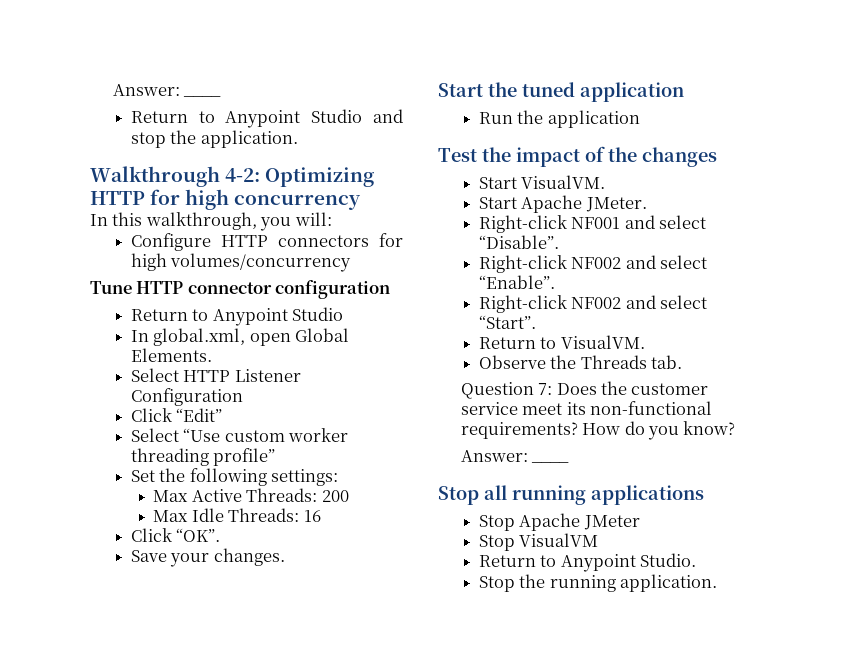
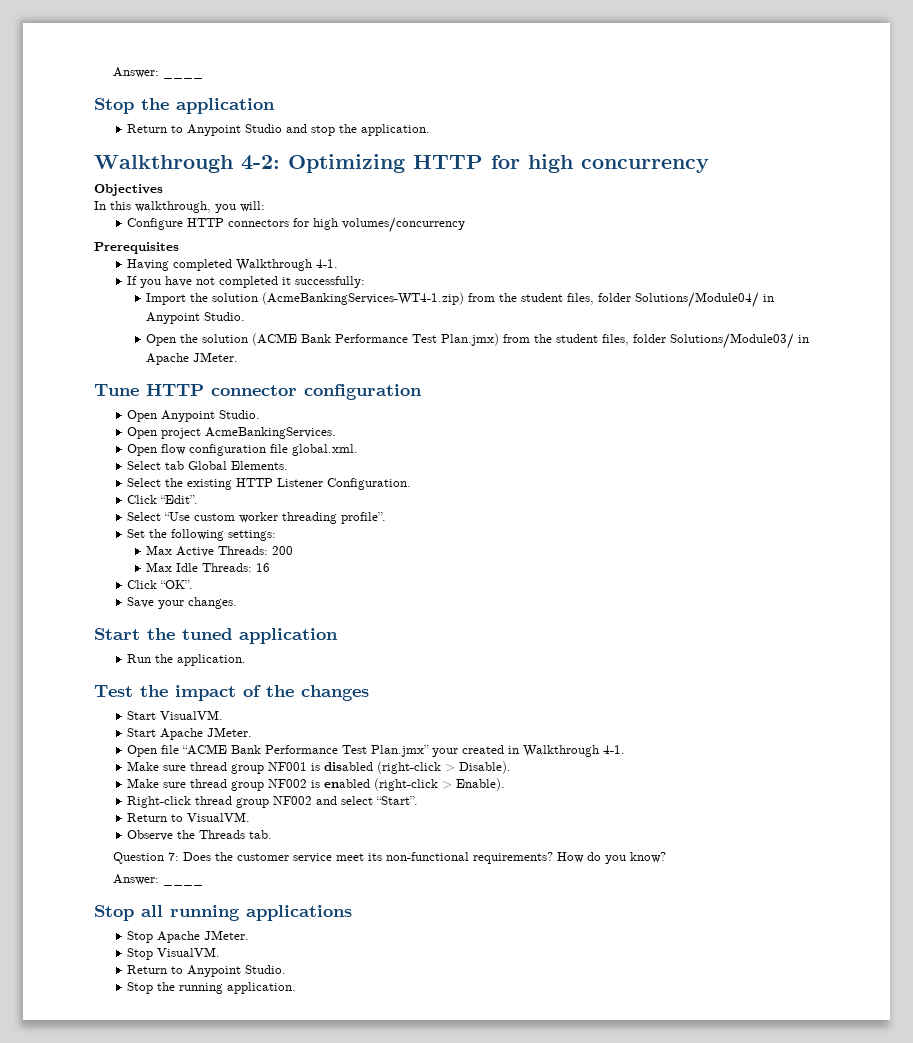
[112,84,180,96] [183,96,222,97] Answer: ____ -> [113,67,204,79] [94,98,275,114] Answer: ____ // Stop the application
(362, 202) none -> [94,184,163,196] // Objectives
[90,280,391,299] [130,307,344,326] [130,328,291,346] Tune HTTP connector configuration // Return to Anypoint Studio // In global.xml, open -> [94,242,179,254] [127,259,339,271] [127,276,366,288] [146,292,775,308] [146,312,246,324] [146,333,810,349] [146,352,239,365] [94,384,422,400] [127,410,261,422] [127,427,337,439] [127,444,359,456] [127,461,185,470] Prerequisites // Having completed Walkthrough 4-1. // If you have not completed it successfully: // Import the solution (AcmeBankingServices-WT4-1.zip) from the student files, folder Solutions/Module04/ in Anypoint Studio. // Open the solution (ACME Bank Performance Test Plan.jmx) from the student files, folder Solutions/Module03/ in Apache JMeter. // Tune HTTP connector configuration // Open Anypoint Studio. // Open project AcmeBankingServices. // Open flow configuration file global.xml. // Select tab
(179, 375) none -> [165,478,233,490] the existing
[130,388,243,406] [130,408,223,422] Configuration // Click “Edit” -> [327,478,412,490] [127,495,199,504] Configuration. // Click “Edit”.
[213,448,276,466] profile” -> [341,512,387,524] profile”.
[547,110,640,128] application -> [177,654,247,666] application.
[478,215,707,233] [478,235,559,249] [478,255,708,273] [478,275,555,289] [478,295,567,313] Right-click NF001 and select “Disable”. // Right-click NF002 and select “Enable”. // Right-click -> [127,744,626,757] [127,761,512,774] [127,778,506,791] [127,796,270,808] Open file “ACME Bank Performance Test Plan.jmx” your created in Walkthrough 4-1. // Make sure thread group NF001 is disabled (right-click > Disable). // Make sure thread group NF002 is enabled (right-click > Enable). // Right-click thread group
[583,515,640,530] [478,533,599,551] JMeter // Stop VisualVM -> [204,930,250,940] [127,947,221,960] JMeter. // Stop VisualVM.

